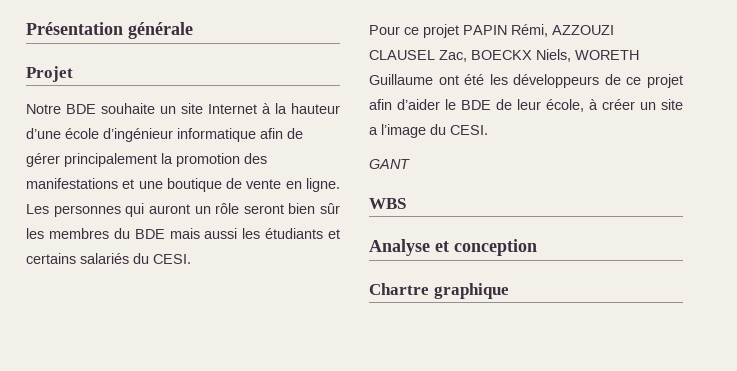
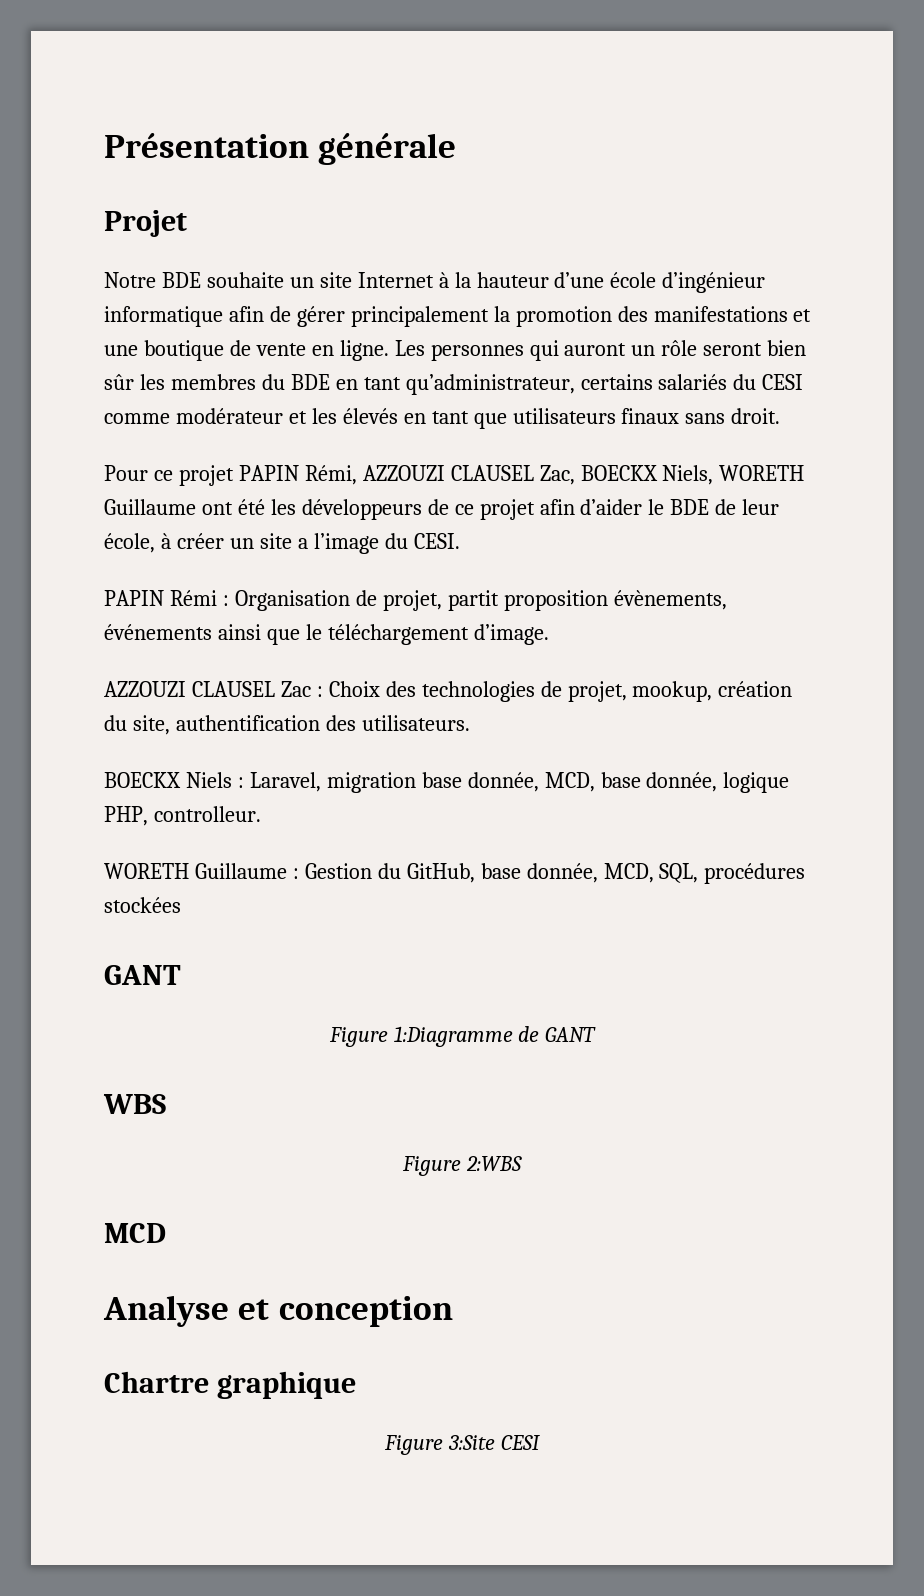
[169,228,340,239] [26,253,191,264] mais aussi les étudiants et certains salariés du CESI. -> [335,374,804,395] [104,408,781,429] en tant qu’administrateur, certains salariés du CESI comme modérateur et les élevés en tant que utilisateurs finaux sans droit.
(488, 130) none -> [104,590,727,611] [104,624,549,645] [104,681,793,702] [104,715,470,735] [104,772,790,793] [104,806,261,826] [104,863,806,884] [104,897,181,913] [104,965,181,985] [328,1026,540,1047] PAPIN Rémi : Organisation de projet, partit proposition évènements, événements ainsi que le téléchargement d’image. // AZZOUZI CLAUSEL Zac : Choix des technologies de projet, mookup, création du site, authentification des utilisateurs. // BOECKX Niels : Laravel, migration base donnée, MCD, base donnée, logique PHP, controlleur. // WORETH Guillaume : Gestion du GitHub, base donnée, MCD, SQL, procédures stockées // GANT // Figure 1:Diagramme de
(406, 203) none -> [402,1156,522,1176] [104,1223,166,1243] // Figure 2:WBS // MCD
(509, 291) none -> [384,1435,540,1455] // Figure 3:Site CESI

